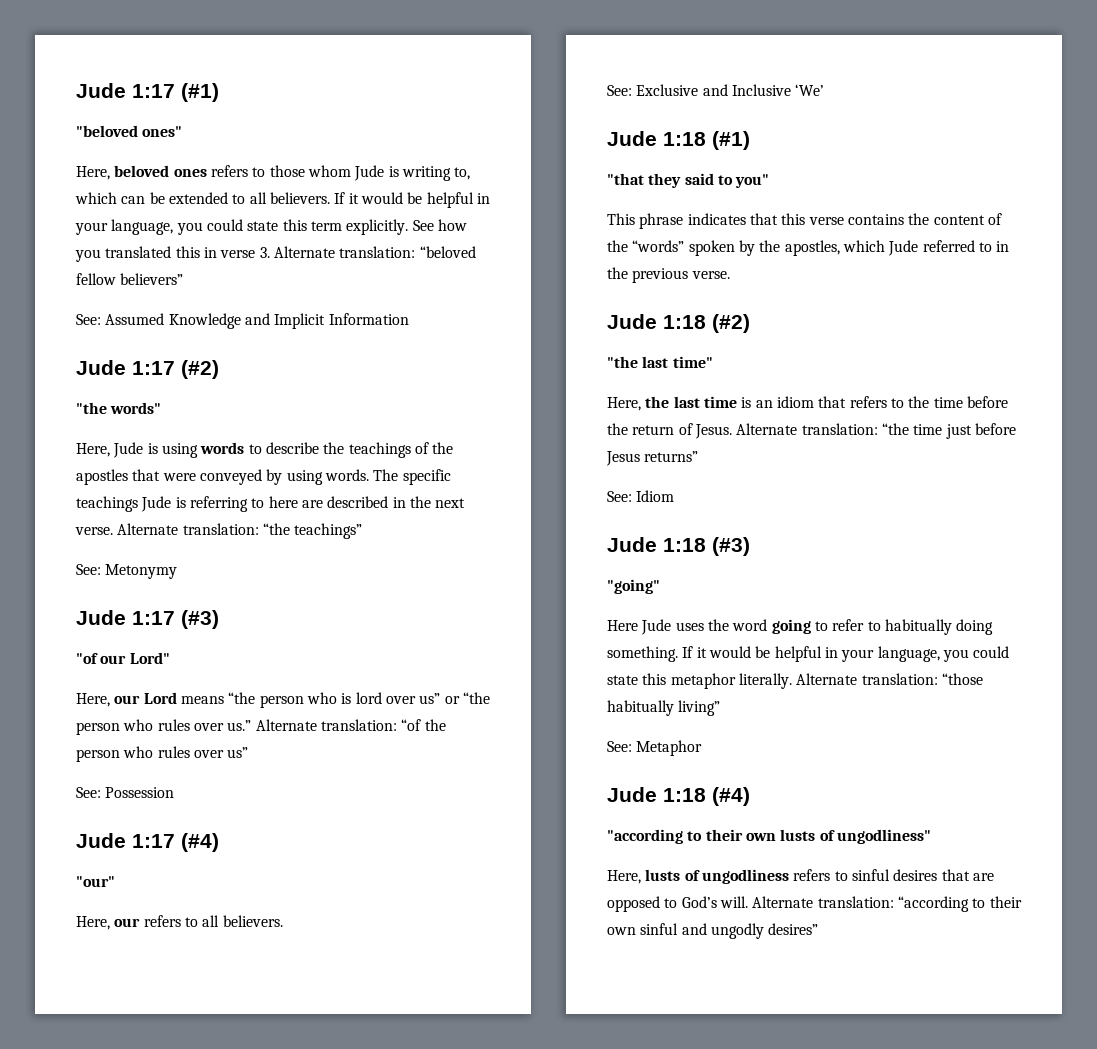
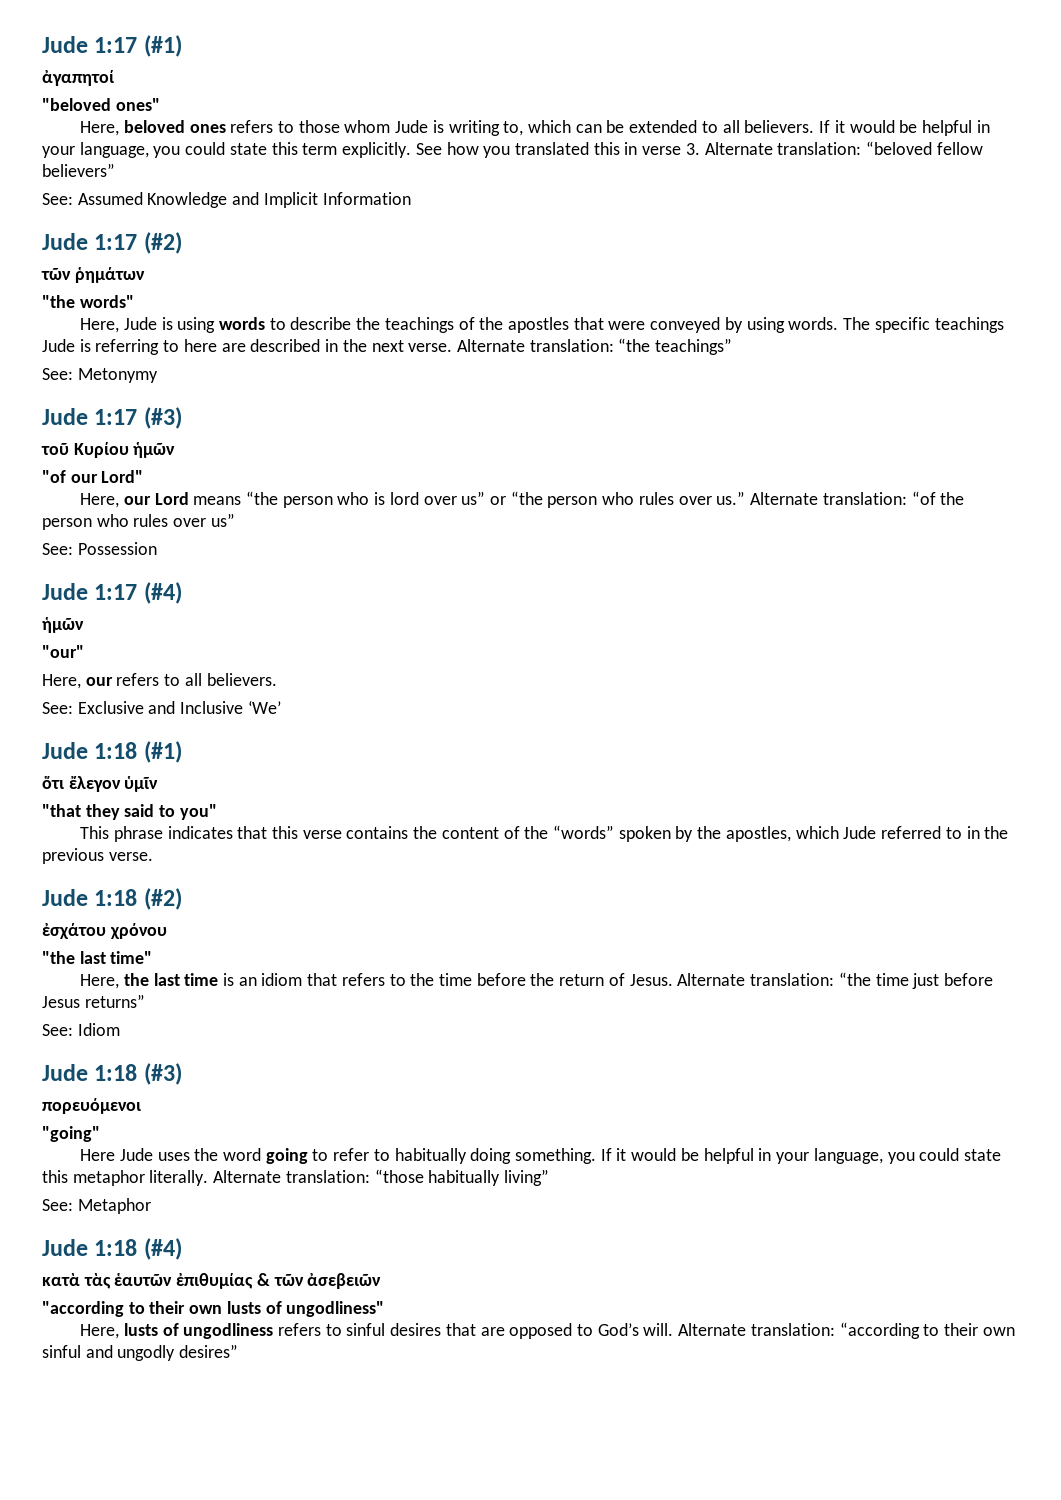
(219, 92) none -> [42,70,114,86] // ἀγαπητοί
(219, 369) none -> [41,267,145,283] // τῶν ῥημάτων
(219, 619) none -> [41,442,176,458] // τοῦ Κυρίου ἡμῶν
(219, 842) none -> [42,617,84,633] // ἡμῶν
(750, 140) none -> [42,776,159,792] // ὅτι ἔλεγον ὑμῖν
(750, 323) none -> [42,923,167,939] // ἐσχάτου χρόνου
(750, 546) none -> [42,1098,141,1114] // πορευόμενοι
(750, 796) none -> [42,1273,382,1289] // κατὰ τὰς ἑαυτῶν ἐπιθυμίας & τῶν ἀσεβειῶν

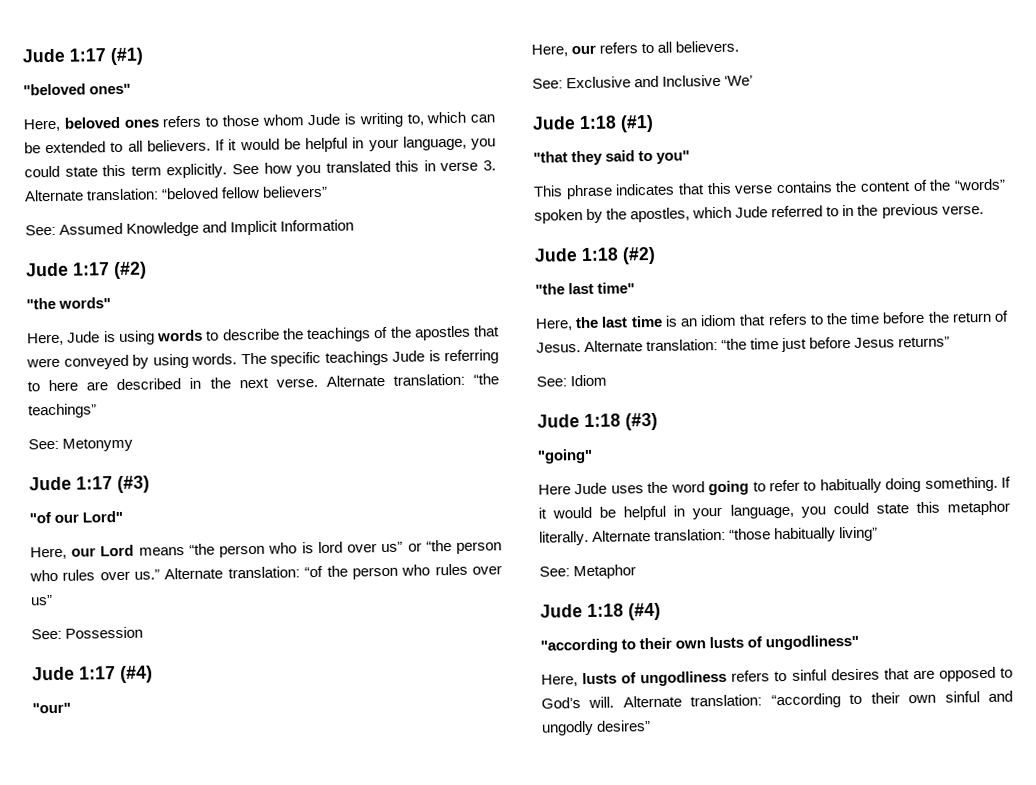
[42,70,114,86] // ἀγαπητοί -> (144, 56) none
[41,267,145,283] // τῶν ῥημάτων -> (147, 270) none
[41,442,176,458] // τοῦ Κυρίου ἡμῶν -> (150, 484) none
[42,617,84,633] // ἡμῶν -> (153, 674) none
[42,776,159,792] // ὅτι ἔλεγον ὑμῖν -> (654, 123) none
[42,923,167,939] // ἐσχάτου χρόνου -> (656, 255) none
[42,1098,141,1114] // πορευόμενοι -> (658, 421) none
[42,1273,382,1289] // κατὰ τὰς ἑαυτῶν ἐπιθυμίας & τῶν ἀσεβειῶν -> (661, 611) none

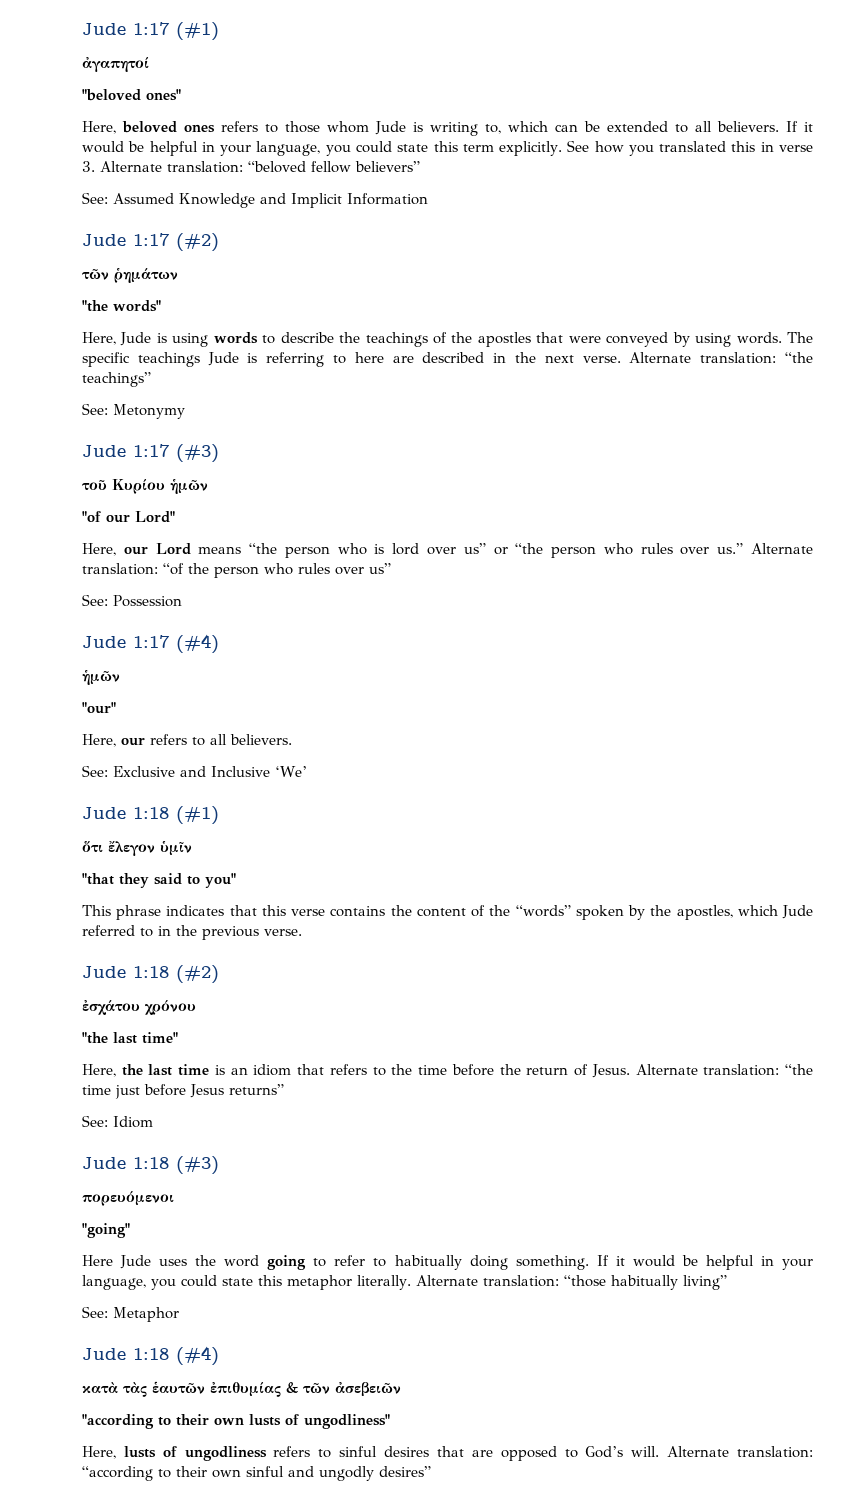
(144, 56) none -> [82,57,149,72] // ἀγαπητοί
(147, 270) none -> [82,268,178,283] // τῶν ῥημάτων
(150, 484) none -> [82,479,208,494] // τοῦ Κυρίου ἡμῶν
(153, 674) none -> [82,670,120,685] // ἡμῶν
(654, 123) none -> [82,841,192,856] // ὅτι ἔλεγον ὑμῖν
(656, 255) none -> [82,1000,196,1015] // ἐσχάτου χρόνου
(658, 421) none -> [82,1191,174,1206] // πορευόμενοι
(661, 611) none -> [82,1381,401,1397] // κατὰ τὰς ἑαυτῶν ἐπιθυμίας & τῶν ἀσεβειῶν

